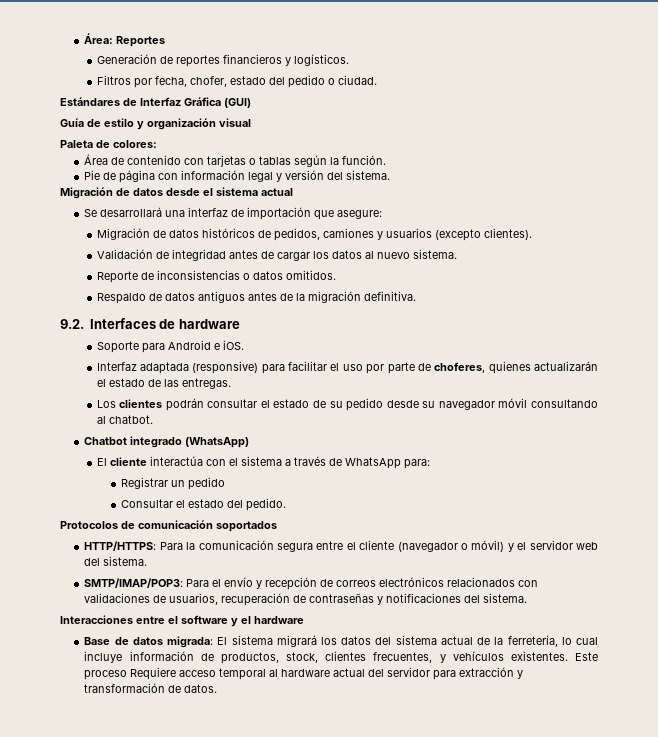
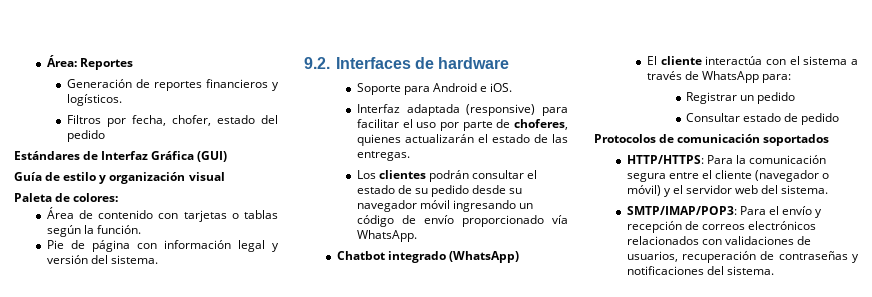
[327,75,377,85] o ciudad. -> (105, 136) none
[60,187,293,199] [84,207,383,220] [96,228,532,241] [96,249,457,261] [96,270,336,283] [96,291,416,304] // Migración de datos desde el sistema actual // Se desarrollará una interfaz de importación que asegure: // Migración de datos históricos de pedidos, camiones y usuarios (excepto clientes). // Validación de integridad antes de cargar los datos al nuevo sistema. // Reporte de inconsistencias o datos omitidos. // Respaldo de datos antiguos antes de la migración definitiva. -> (158, 259) none
[530,399,598,408] [96,415,153,424] consultando al chatbot. -> [453,200,534,212] [356,215,568,227] [356,230,417,242] ingresando un código de envío proporcionado vía WhatsApp.
[176,498,287,511] el estado del pedido. -> [742,113,840,125] estado de pedido
[60,615,304,627] [84,635,599,648] [84,651,598,664] [84,667,524,680] [84,683,218,693] // Interacciones entre el software y el hardware // Base de datos migrada: El sistema migrará los datos del sistema actual de la ferretería, lo cual incluye información de productos, stock, clientes frecuentes, y vehículos existentes. Este proceso Requiere acceso temporal al hardware actual del servidor para extracción y transformación de datos. -> (774, 270) none

